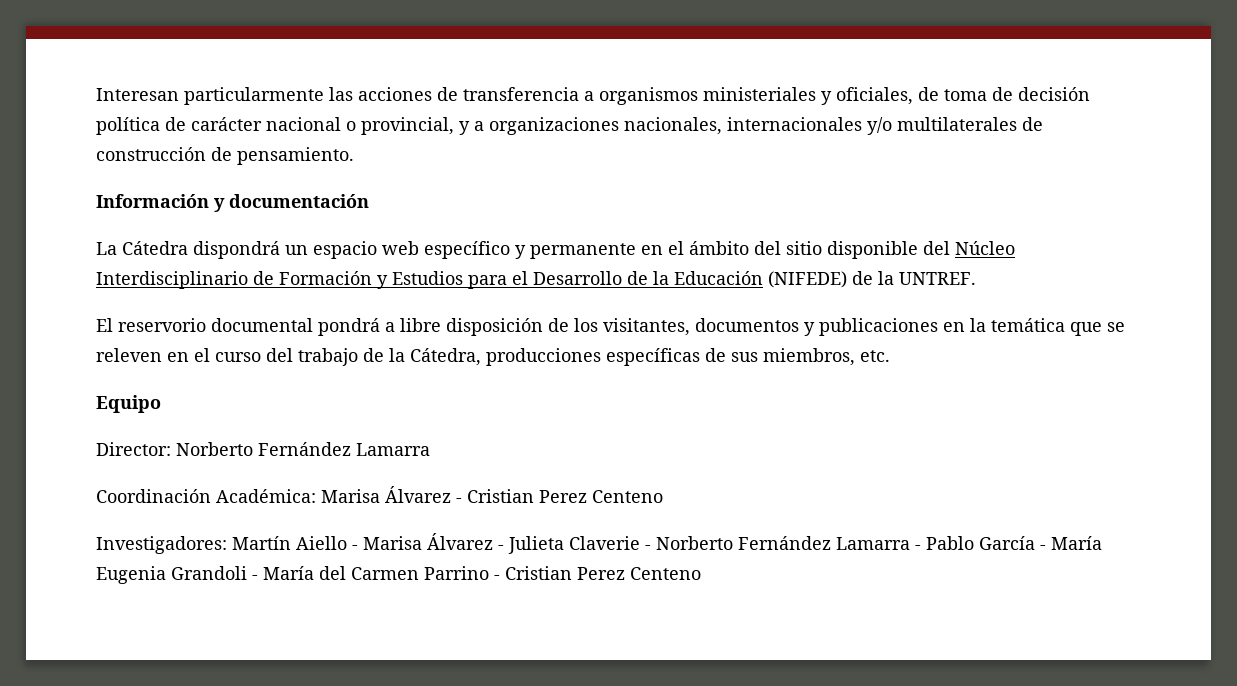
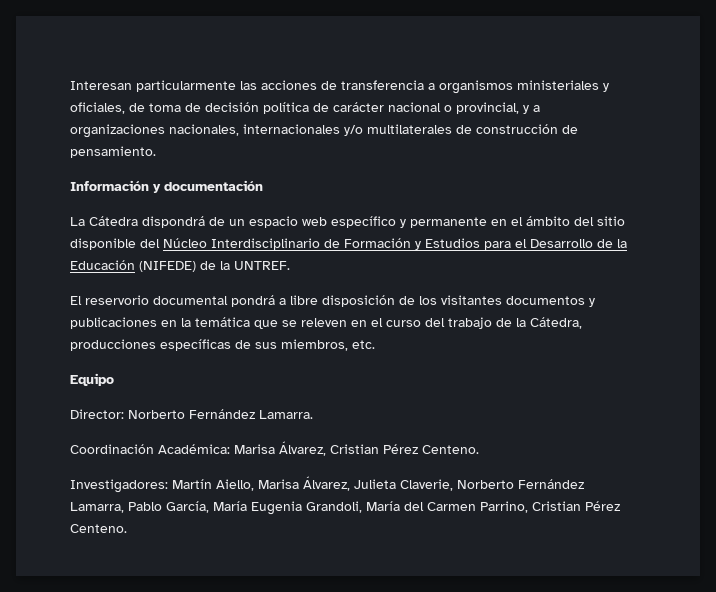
(280, 250) none -> [209,217,225,226] de
[603,318,690,336] visitantes, -> [441,295,502,305] visitantes
[356,443,430,456] Lamarra -> [259,410,313,419] Lamarra.
[385,486,663,503] [96,533,1102,554] [96,566,701,584] Álvarez - Cristian Perez Centeno // Investigadores: Martín Aiello - Marisa Álvarez - Julieta Claverie - Norberto Fernández Lamarra - Pablo García - María Eugenia Grandoli - María del Carmen Parrino - Cristian Perez Centeno -> [279,441,479,456] [70,476,585,493] [70,501,621,515] [70,524,127,533] Álvarez, Cristian Pérez Centeno. // Investigadores: Martín Aiello, Marisa Álvarez, Julieta Claverie, Norberto Fernández Lamarra, Pablo García, María Eugenia Grandoli, María del Carmen Parrino, Cristian Pérez Centeno.

